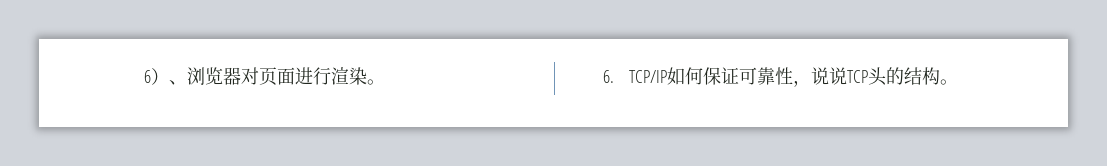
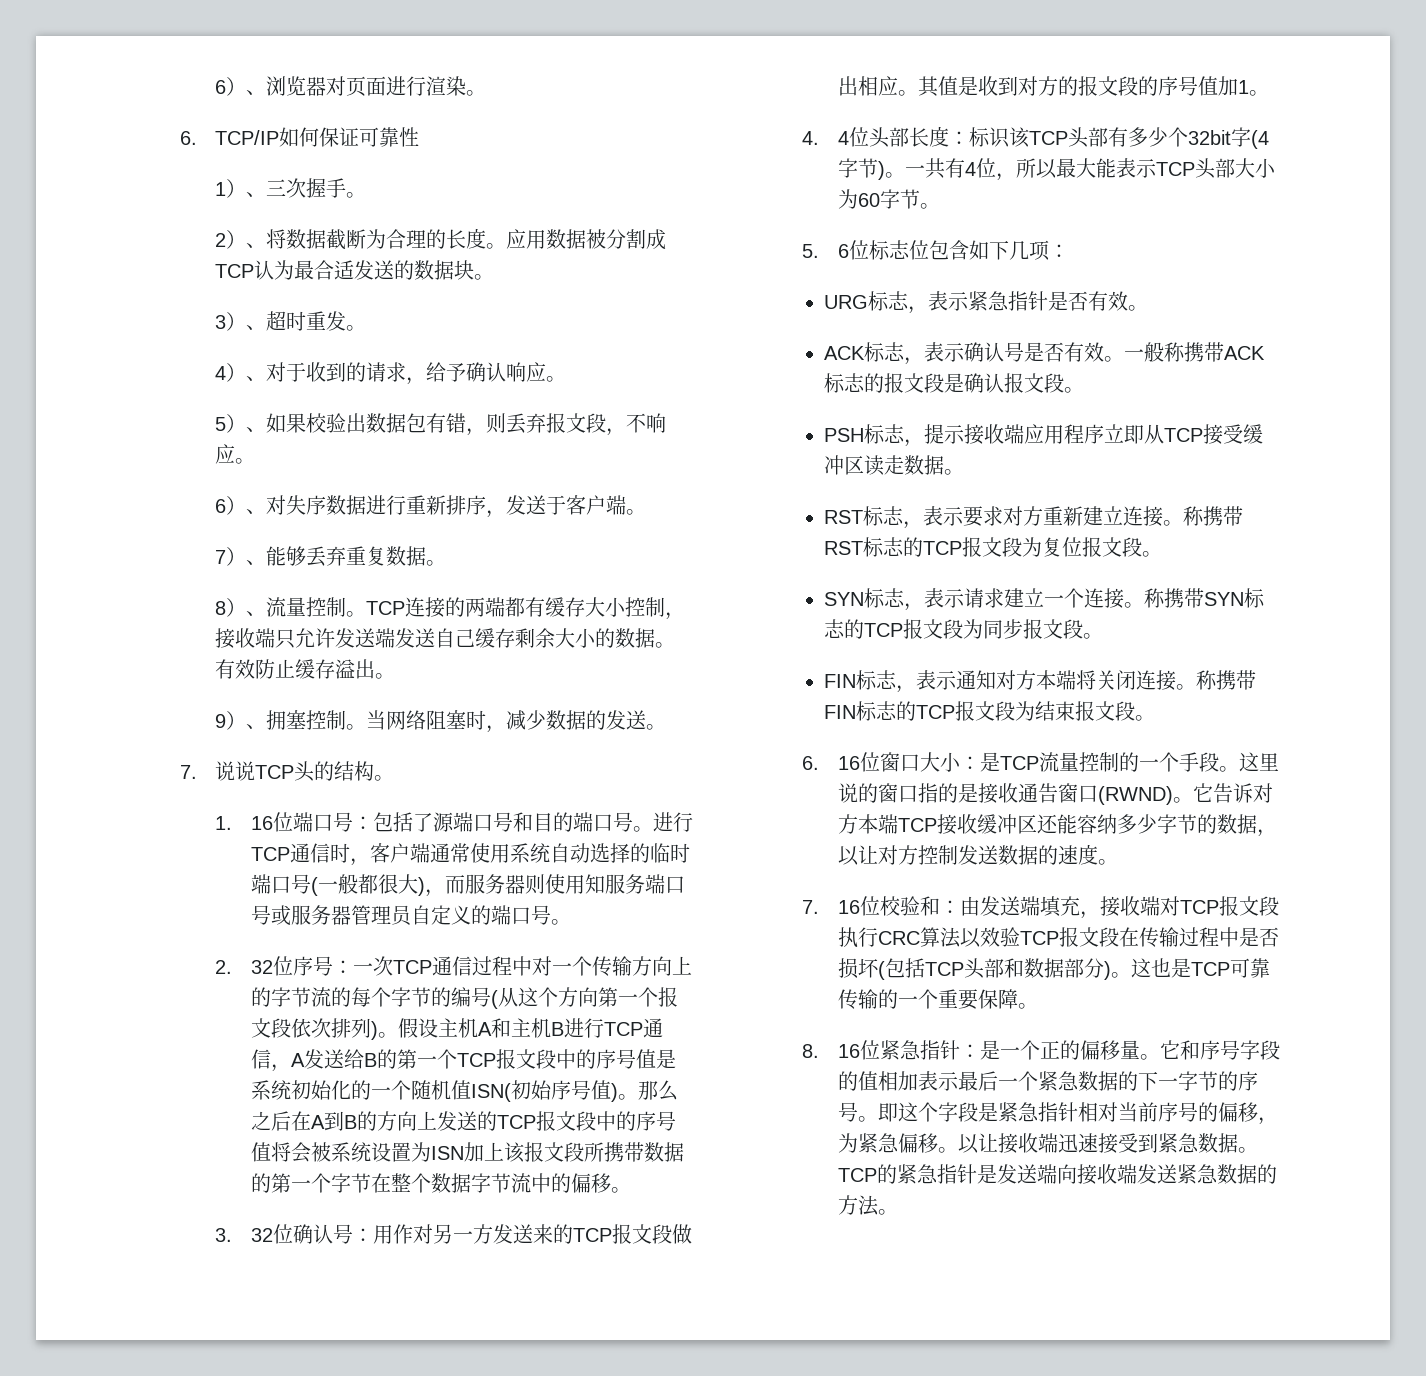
[793,80,812,87] ， -> [215,178,367,198] [215,228,667,250] [215,260,495,280] [215,311,367,331] [215,362,567,385] [215,413,667,436] [215,444,256,464] [215,495,647,518] [215,546,447,567] [215,597,686,620] [215,628,676,649] [215,659,396,679] [215,710,667,733] [179,765,197,779] // 1）、三次握手。 // 2）、将数据截断为合理的长度。应用数据被分割成TCP认为最合适发送的数据块。 // 3）、超时重发。 // 4）、对于收到的请求，给予确认响应。 // 5）、如果校验出数据包有错，则丢弃报文段，不响应。 // 6）、对失序数据进行重新排序，发送于客户端。 // 7）、能够丢弃重复数据。 // 8）、流量控制。TCP连接的两端都有缓存大小控制，接收端只允许发送端发送自己缓存剩余大小的数据。有效防止缓存溢出。 // 9）、拥塞控制。当网络阻塞时，减少数据的发送。 // 7.
(959, 82) none -> [215,812,693,832] [250,843,690,866] [250,874,685,897] [250,905,571,926] [215,956,692,976] [250,987,678,1009] [250,1018,663,1040] [250,1049,676,1072] [250,1080,678,1102] [250,1111,676,1131] [250,1142,684,1163] [250,1173,631,1193] [215,1224,692,1244] [837,76,1269,97] [802,126,1269,149] [837,158,1276,181] [837,189,940,209] [802,240,1069,261] [824,291,1149,314] [824,342,1266,365] [824,373,1085,393] [824,424,1264,447] [824,455,965,476] [824,506,1244,529] [824,537,1163,557] [824,588,1266,611] [824,619,1104,639] [824,670,1257,693] [824,701,1156,721] [802,752,1279,772] [837,783,1273,805] [837,814,1277,837] [837,844,1118,866] [802,896,1279,919] [837,927,1279,948] [837,958,1270,980] [837,989,1038,1010] [802,1040,1280,1060] [837,1071,1258,1091] [837,1102,1278,1125] [837,1133,1258,1154] [837,1164,1277,1185] [837,1195,898,1216] // 1. 16位端口号：包括了源端口号和目的端口号。进行TCP通信时，客户端通常使用系统自动选择的临时端口号(一般都很大)，而服务器则使用知服务端口号或服务器管理员自定义的端口号。 // 2. 32位序号：一次TCP通信过程中对一个传输方向上的字节流的每个字节的编号(从这个方向第一个报文段依次排列)。假设主机A和主机B进行TCP通信，A发送给B的第一个TCP报文段中的序号值是系统初始化的一个随机值ISN(初始序号值)。那么之后在A到B的方向上发送的TCP报文段中的序号值将会被系统设置为ISN加上该报文段所携带数据的第一个字节在整个数据字节流中的偏移。 // 3. 32位确认号：用作对另一方发送来的TCP报文段做出相应。其值是收到对方的报文段的序号值加1。 // 4. 4位头部长度：标识该TCP头部有多少个32bit字(4字节)。一共有4位，所以最大能表示TCP头部大小为60字节。 // 5. 6位标志位包含如下几项： // URG标志，表示紧急指针是否有效。 // ACK标志，表示确认号是否有效。一般称携带ACK标志的报文段是确认报文段。 // PSH标志，提示接收端应用程序立即从TCP接受缓冲区读走数据。 // RST标志，表示要求对方重新建立连接。称携带RST标志的TCP报文段为复位报文段。 // SYN标志，表示请求建立一个连接。称携带SYN标志的TCP报文段为同步报文段。 // FIN标志，表示通知对方本端将关闭连接。称携带FIN标志的TCP报文段为结束报文段。 // 6. 16位窗口大小：是TCP流量控制的一个手段。这里说的窗口指的是接收通告窗口(RWND)。它告诉对方本端TCP接收缓冲区还能容纳多少字节的数据，以让对方控制发送数据的速度。 // 7. 16位校验和：由发送端填充，接收端对TCP报文段执行CRC算法以效验TCP报文段在传输过程中是否损坏(包括TCP头部和数据部分)。这也是TCP可靠传输的一个重要保障。 // 8. 16位紧急指针：是一个正的偏移量。它和序号字段的值相加表示最后一个紧急数据的下一字节的序号。即这个字段是紧急指针相对当前序号的偏移，为紧急偏移。以让接收端迅速接受到紧急数据。TCP的紧急指针是发送端向接收端发送紧急数据的方法。

